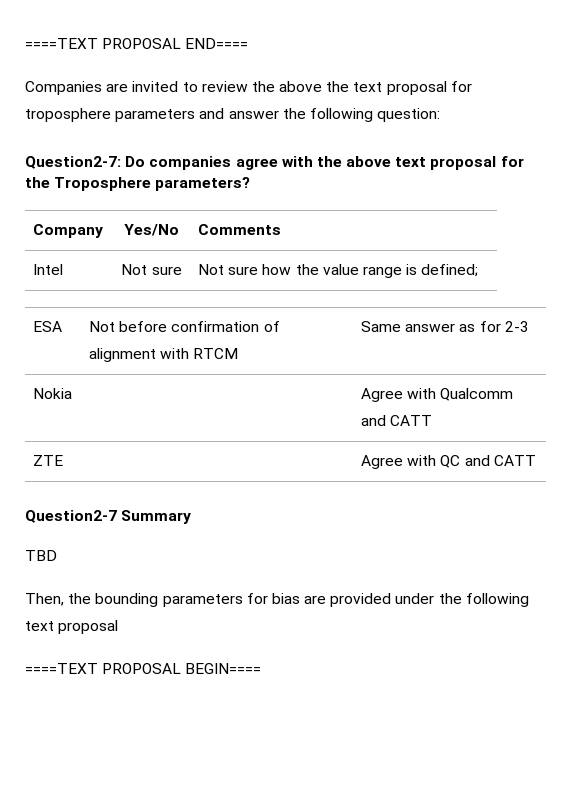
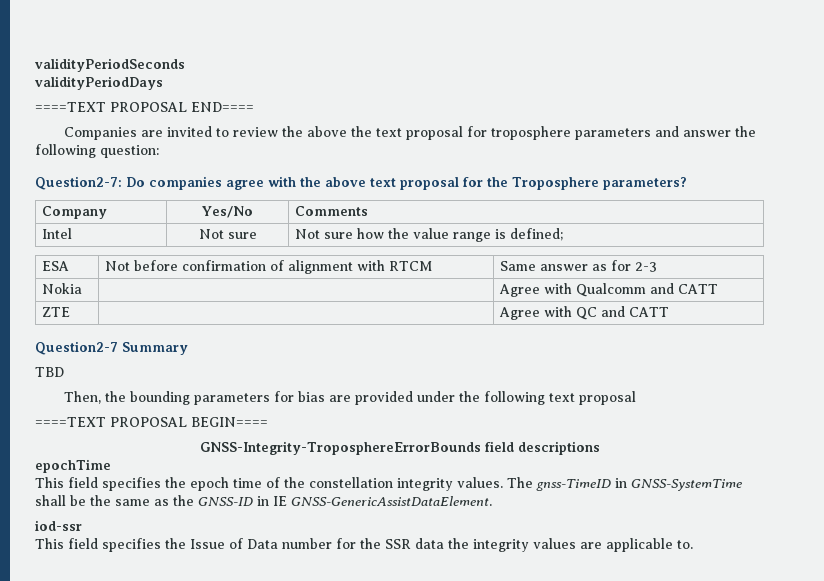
(25, 43) none -> [34,58,185,72] [34,76,163,90] validityPeriodSeconds // validityPeriodDays //
(262, 668) none -> [199,441,600,455] [35,459,111,473] [35,477,742,491] [35,495,492,506] [35,520,82,531] [35,538,693,552] // GNSS-Integrity-TroposphereErrorBounds field descriptions // epochTime // This field specifies the epoch time of the constellation integrity values. The gnss-TimeID in GNSS-SystemTime shall be the same as the GNSS-ID in IE GNSS-GenericAssistDataElement. // iod-ssr // This field specifies the Issue of Data number for the SSR data the integrity values are applicable to.

